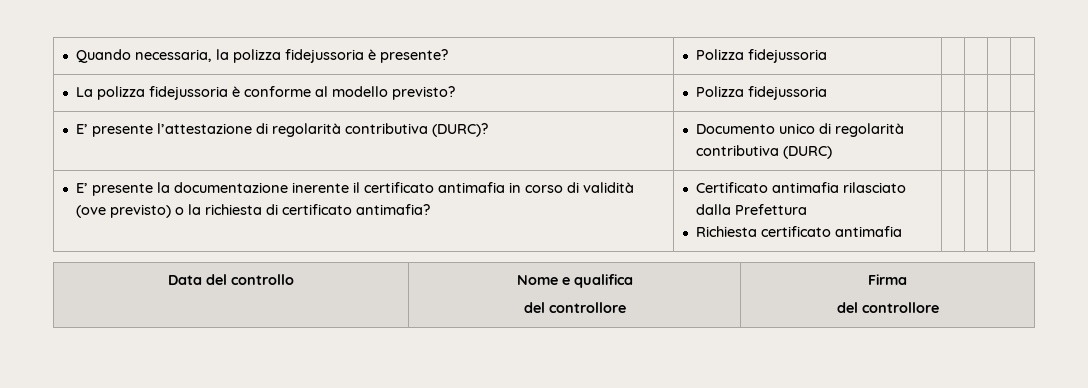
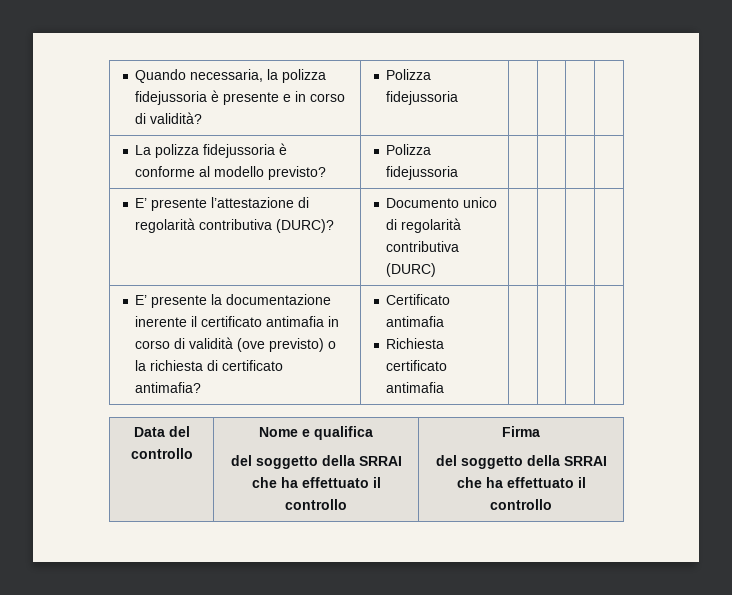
[380,49,449,63] presente? -> [223,91,346,105] [135,112,203,124] presente e in corso di validità?
[843,182,907,193] [696,204,808,215] rilasciato dalla Prefettura -> (445, 321) none
[548,302,626,313] [868,274,907,285] [836,302,939,313] controllore | Firma // del controllore -> [255,455,402,469] [251,477,381,488] [285,499,347,510] [502,426,540,437] [435,455,607,469] [456,477,586,488] [490,499,552,510] soggetto della SRRAI che ha effettuato il controllo | Firma // del soggetto della SRRAI che ha effettuato il controllo

